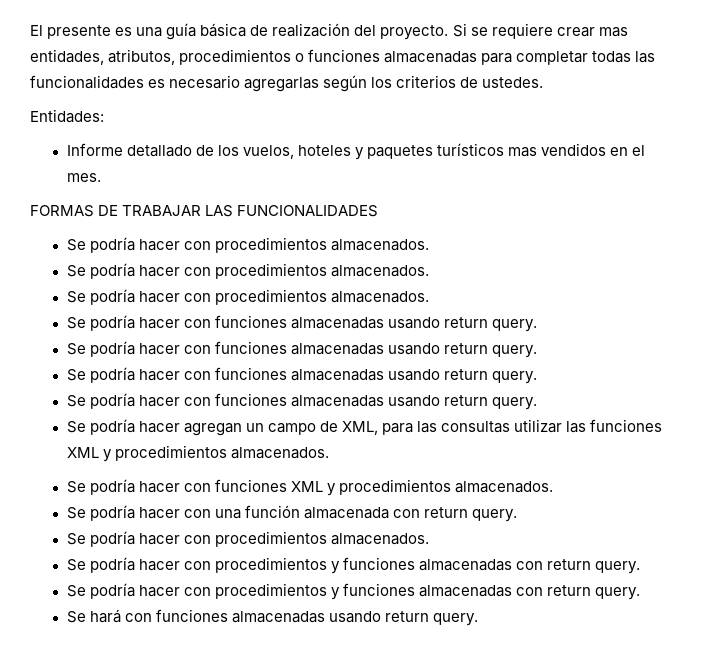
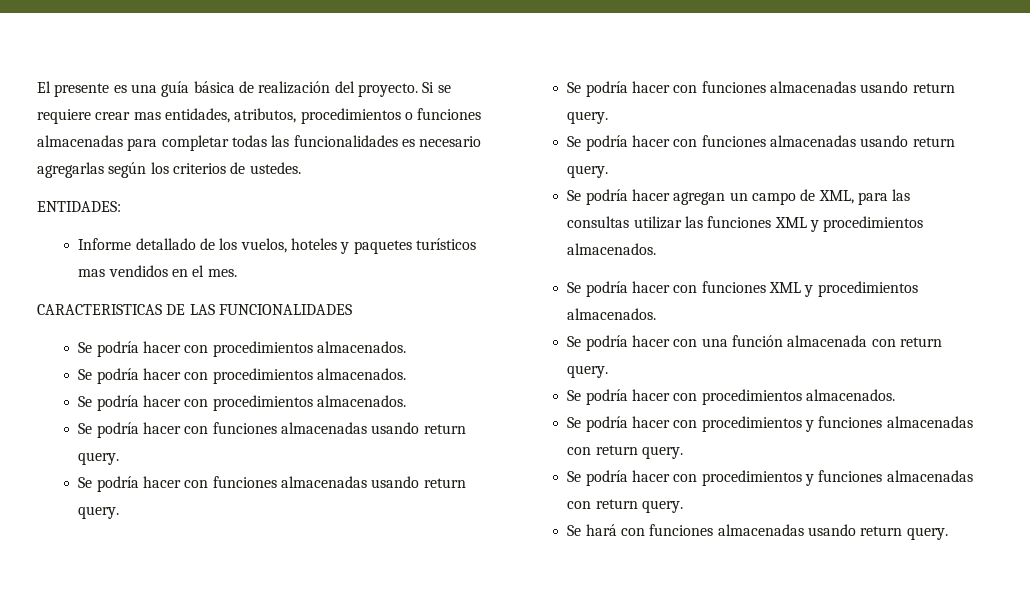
[30,109,104,123] Entidades: -> [37,201,121,212] ENTIDADES:
[30,205,202,217] FORMAS DE TRABAJAR -> [37,304,186,315] CARACTERISTICAS DE

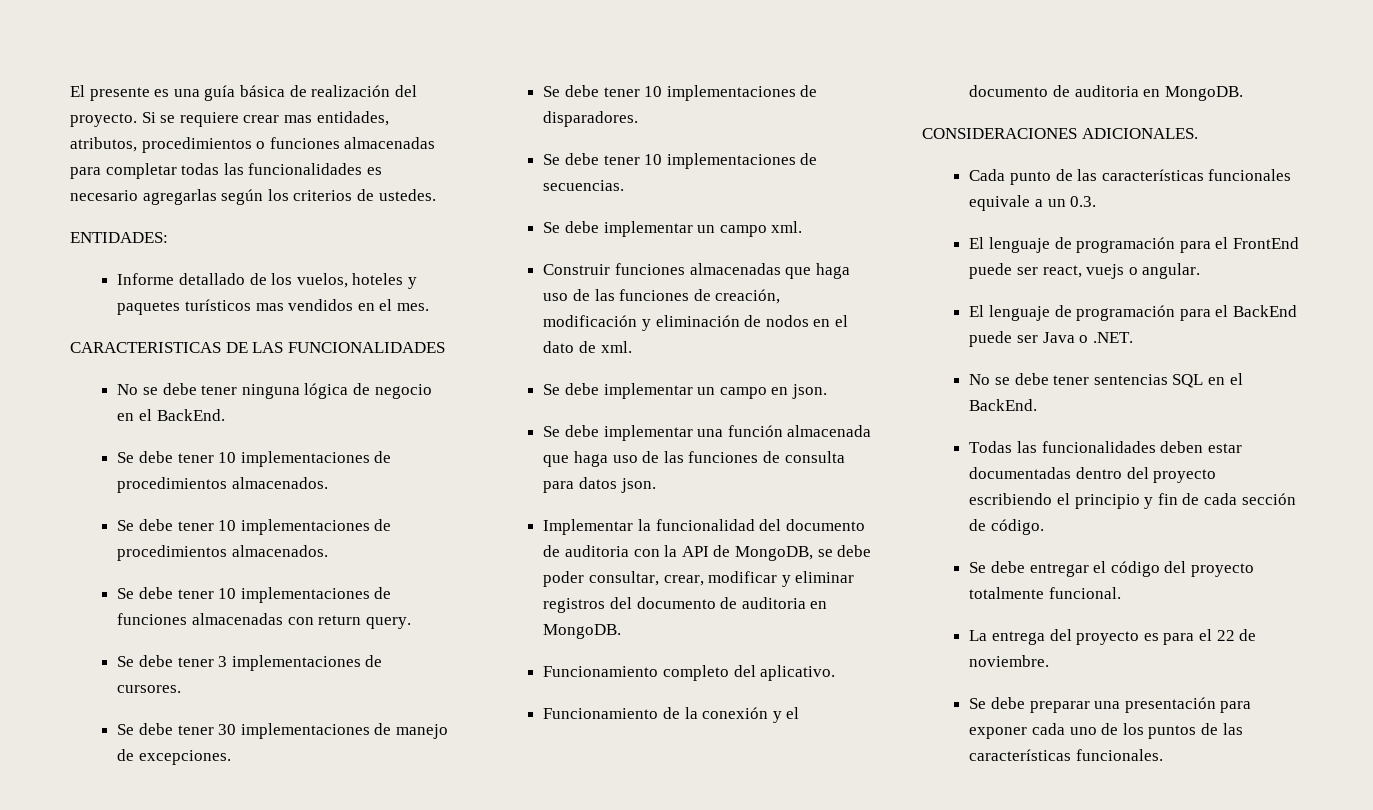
[78,341,406,357] [78,368,406,384] [78,395,406,411] [78,422,466,438] [78,452,120,465] [78,476,466,492] [78,506,120,519] [567,81,955,97] [567,111,609,124] [567,135,955,151] [567,165,609,178] [567,189,911,205] [567,216,924,232] [567,243,657,255] [567,281,918,297] [567,308,657,320] [567,335,942,351] [567,365,609,378] [567,389,895,405] [567,416,973,432] [567,445,683,459] [567,470,973,486] [567,499,683,513] [567,524,948,540] Se podría hacer con procedimientos almacenados. // Se podría hacer con procedimientos almacenados. // Se podría hacer con procedimientos almacenados. // Se podría hacer con funciones almacenadas usando return query. // Se podría hacer con funciones almacenadas usando return query. // Se podría hacer con funciones almacenadas usando return query. // Se podría hacer con funciones almacenadas usando return query. // Se podría hacer agregan un campo de XML, para las consultas utilizar las funciones XML y procedimientos almacenados. // Se podría hacer con funciones XML y procedimientos almacenados. // Se podría hacer con una función almacenada con return query. // Se podría hacer con procedimientos almacenados. // Se podría hacer con procedimientos y funciones almacenadas con return query. // Se podría hacer con procedimientos y funciones almacenadas con return query. // Se hará con funciones almacenadas usando return query. -> [117,383,432,399] [117,409,225,421] [117,451,392,467] [117,477,329,493] [117,519,392,535] [117,545,329,561] [117,587,392,603] [117,613,411,629] [117,655,383,671] [117,685,182,693] [117,723,449,739] [117,749,232,765] [543,85,818,101] [543,111,639,127] [543,153,818,169] [543,180,625,191] [543,221,803,237] [543,263,850,279] [543,289,781,304] [543,315,849,331] [543,341,632,353] [543,383,828,399] [543,425,872,441] [543,451,845,467] [543,477,656,493] [543,519,865,535] [543,545,872,561] [543,571,855,587] [543,597,828,613] [543,624,622,639] [543,665,836,681] [543,707,800,723] [969,85,1243,101] [922,128,1198,139] [969,169,1292,185] [969,195,1097,211] [969,237,1300,253] [969,263,1201,279] [969,305,1298,321] [969,331,1133,347] [969,373,1243,388] [969,399,1038,411] [969,441,1242,453] [969,467,1217,483] [969,493,1296,509] [969,519,1045,535] [969,561,1255,577] [969,587,1122,599] [969,629,1257,645] [969,655,1050,667] [969,697,1252,713] [969,723,1243,739] [969,749,1164,761] No se debe tener ninguna lógica de negocio en el BackEnd. // Se debe tener 10 implementaciones de procedimientos almacenados. // Se debe tener 10 implementaciones de procedimientos almacenados. // Se debe tener 10 implementaciones de funciones almacenadas con return query. // Se debe tener 3 implementaciones de cursores. // Se debe tener 30 implementaciones de manejo de excepciones. // Se debe tener 10 implementaciones de disparadores. // Se debe tener 10 implementaciones de secuencias. // Se debe implementar un campo xml. // Construir funciones almacenadas que haga uso de las funciones de creación, modificación y eliminación de nodos en el dato de xml. // Se debe implementar un campo en json. // Se debe implementar una función almacenada que haga uso de las funciones de consulta para datos json. // Implementar la funcionalidad del documento de auditoria con la API de MongoDB, se debe poder consultar, crear, modificar y eliminar registros del documento de auditoria en MongoDB. // Funcionamiento completo del aplicativo. // Funcionamiento de la conexión y el documento de auditoria en MongoDB. // CONSIDERACIONES ADICIONALES. // Cada punto de las características funcionales equivale a un 0.3. // El lenguaje de programación para el FrontEnd puede ser react, vuejs o angular. // El lenguaje de programación para el BackEnd puede ser Java o .NET. // No se debe tener sentencias SQL en el BackEnd. // Todas las funcionalidades deben estar documentadas dentro del proyecto escribiendo el principio y fin de cada sección de código. // Se debe entregar el código del proyecto totalmente funcional. // La entrega del proyecto es para el 22 de noviembre. // Se debe preparar una presentación para exponer cada uno de los puntos de las características funcionales.

